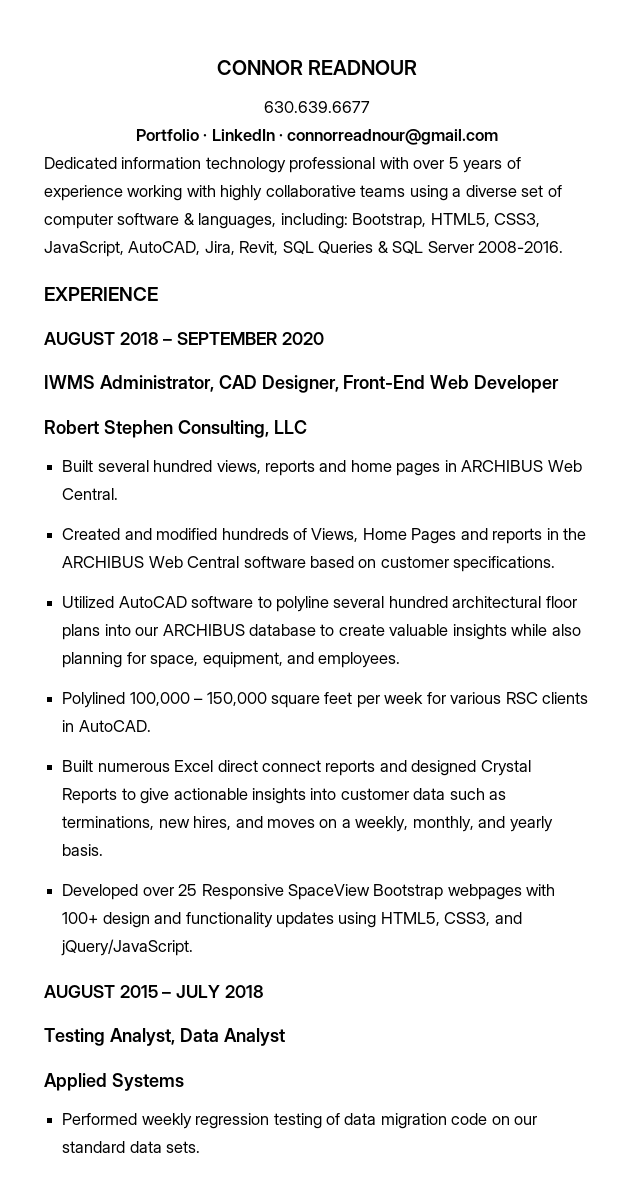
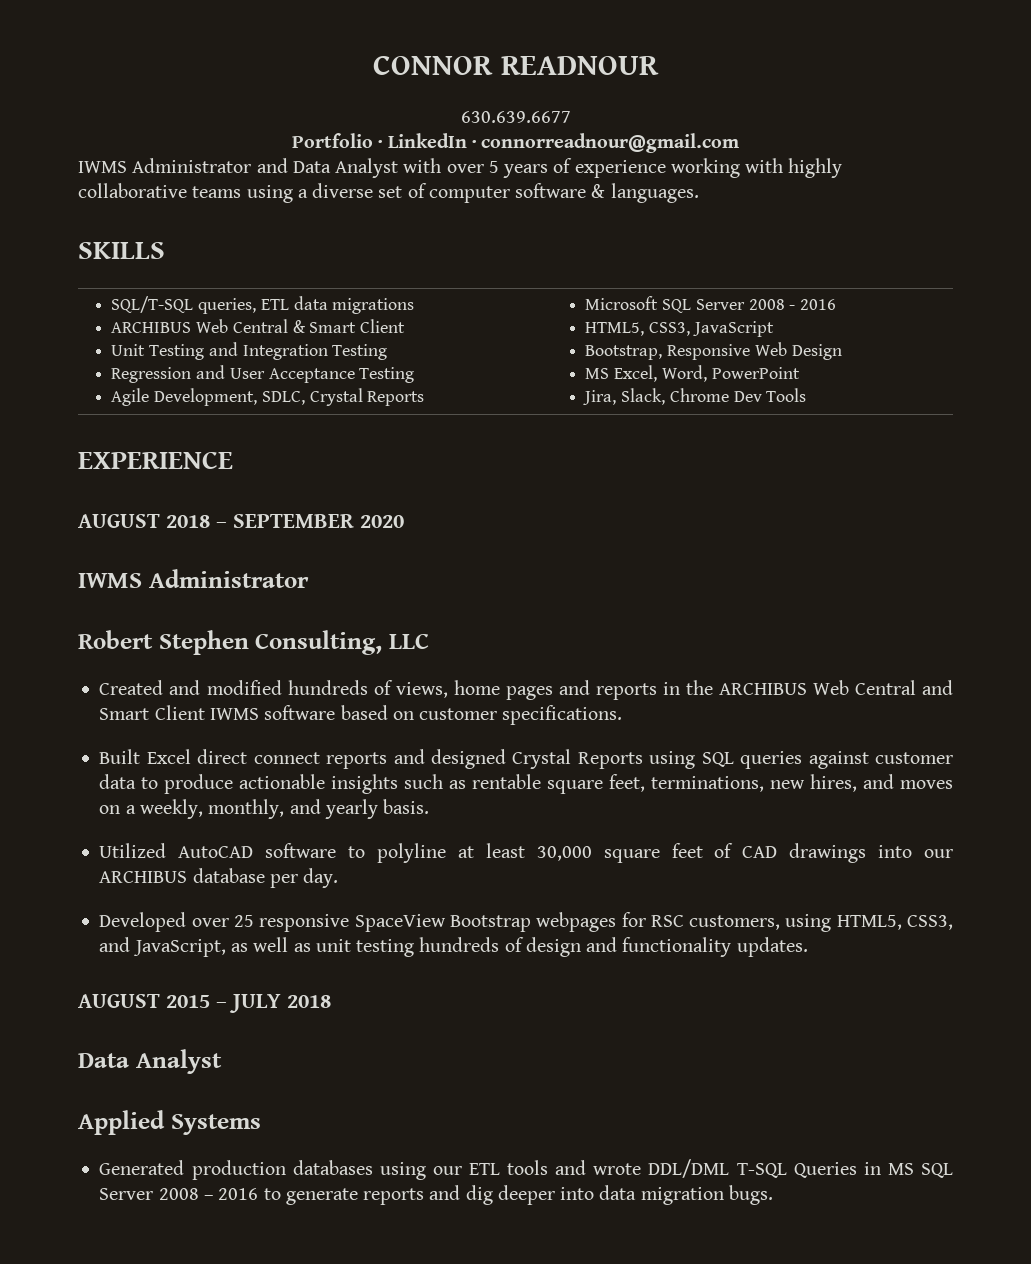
[44,157,376,173] Dedicated information technology professional -> [78,158,399,178] IWMS Administrator and Data Analyst
[198,213,541,229] [44,241,564,257] languages, including: Bootstrap, HTML5, CSS3, JavaScript, AutoCAD, Jira, Revit, SQL Queries & SQL Server 2008-2016. -> [610,183,699,203] [78,242,165,259] [111,296,415,314] [111,319,406,333] [111,342,388,360] [111,365,415,383] [111,388,425,406] [585,296,837,313] [585,321,774,337] [585,342,842,360] [585,365,800,382] [583,388,807,405] languages. // SKILLS // SQL/T-SQL queries, ETL data migrations // ARCHIBUS Web Central & Smart Client // Unit Testing and Integration Testing // Regression and User Acceptance Testing // Agile Development, SDLC, Crystal Reports | Microsoft SQL Server 2008 - 2016 // HTML5, CSS3, JavaScript // Bootstrap, Responsive Web Design // MS Excel, Word, PowerPoint // Jira, Slack, Chrome Dev Tools
[99,375,560,393] [44,420,307,438] [62,460,582,476] [62,488,119,500] Administrator, CAD Designer, Front-End Web Developer // Robert Stephen Consulting, LLC // Built several hundred views, reports and home pages in ARCHIBUS Web Central. -> [148,569,309,588] [78,630,429,655] Administrator // Robert Stephen Consulting, LLC
[311,528,457,544] Views, Home Pages -> [395,680,553,700] views, home pages
(240, 562) none -> [921,680,953,695] [99,705,259,720] and Smart Client IWMS
[62,596,577,612] [62,624,581,640] [62,652,401,668] [62,692,589,708] [62,720,151,732] [62,760,170,772] // Utilized AutoCAD software to polyline several hundred architectural floor plans into our ARCHIBUS database to create valuable insights while also planning for space, equipment, and employees. // Polylined 100,000 – 150,000 square feet per week for various RSC clients in AutoCAD. // Built numerous -> [99,749,141,764] // Built
[121,788,507,804] to give actionable insights into customer data such as -> [649,751,954,769] [99,774,646,794] using SQL queries against customer data to produce actionable insights such as rentable square feet,
(104, 850) none -> [99,843,954,863] [99,868,339,888] // Utilized AutoCAD software to polyline at least 30,000 square feet of CAD drawings into our ARCHIBUS database per day.
[201,884,284,900] Responsive -> [259,914,350,932] responsive
[526,884,556,896] [62,912,522,928] [61,939,194,956] with 100+ design and functionality updates using HTML5, CSS3, and jQuery/JavaScript. -> [621,912,954,932] [99,937,808,957] for RSC customers, using HTML5, CSS3, and JavaScript, as well as unit testing hundreds of design and functionality updates.
[44,1028,175,1046] Testing Analyst, -> (331, 1001) none
[62,1113,538,1129] [62,1141,201,1153] Performed weekly regression testing of data migration code on our standard data sets. -> [99,1159,953,1180] [99,1185,773,1205] Generated production databases using our ETL tools and wrote DDL/DML T-SQL Queries in MS SQL Server 2008 – 2016 to generate reports and dig deeper into data migration bugs.

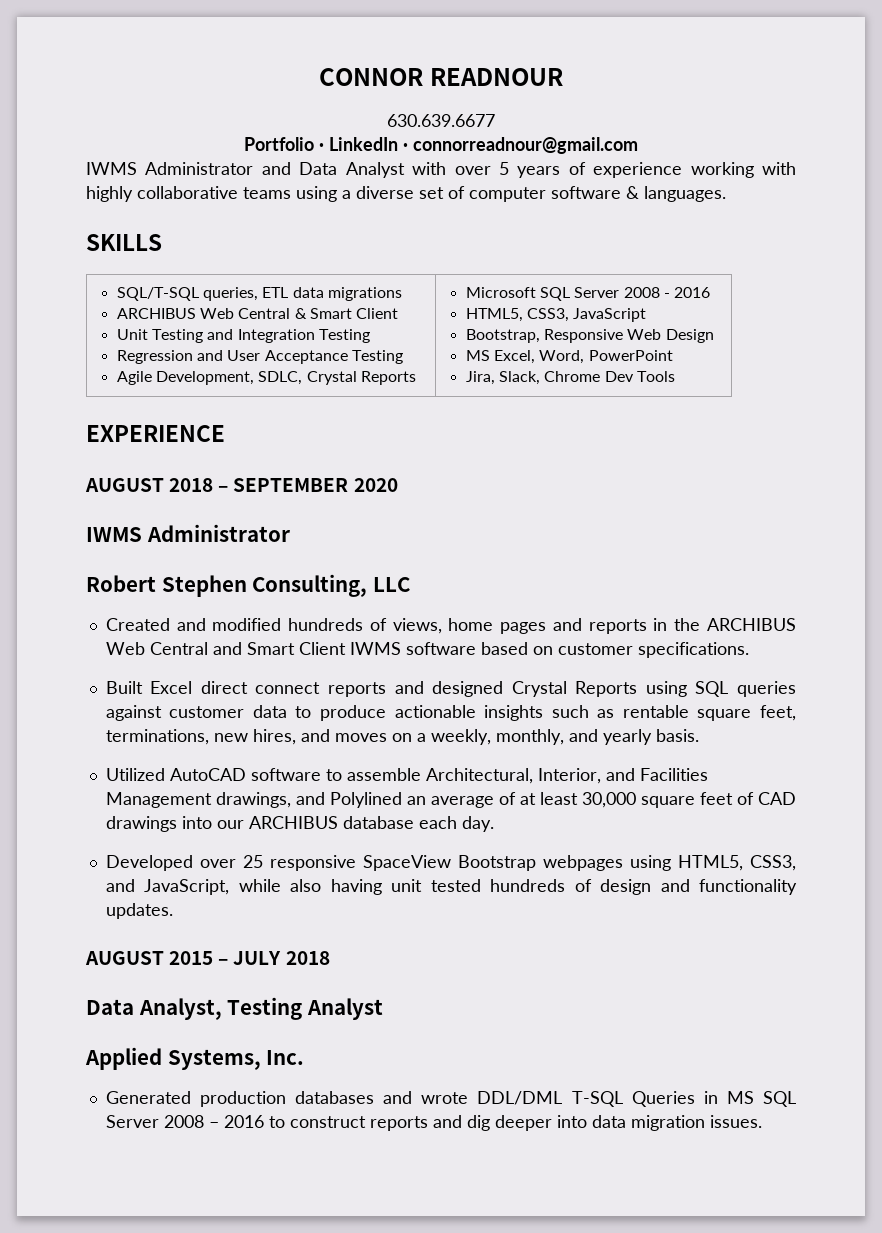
[377,843,447,863] polyline -> [346,768,708,784] [105,792,516,808] assemble Architectural, Interior, and Facilities Management drawings, and Polylined an average of
[269,874,298,888] per -> [418,816,457,829] each
[621,912,781,930] for RSC customers, -> (623, 863) none
[230,937,415,957] as well as unit testing -> [238,879,481,895] while also having unit tested
(129, 1060) none -> [138,997,303,1020] Analyst, Testing
[170,1114,261,1135] Systems -> [167,1049,305,1070] Systems, Inc.
[379,1160,549,1180] using our ETL tools -> (375, 1097) none
[285,1188,358,1205] generate -> [289,1116,366,1128] construct
[728,1185,773,1205] bugs. -> [709,1115,762,1128] issues.

